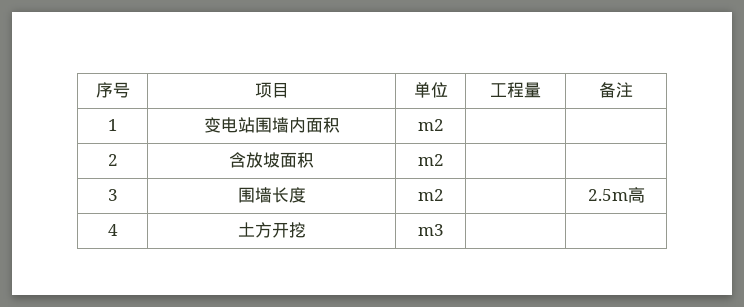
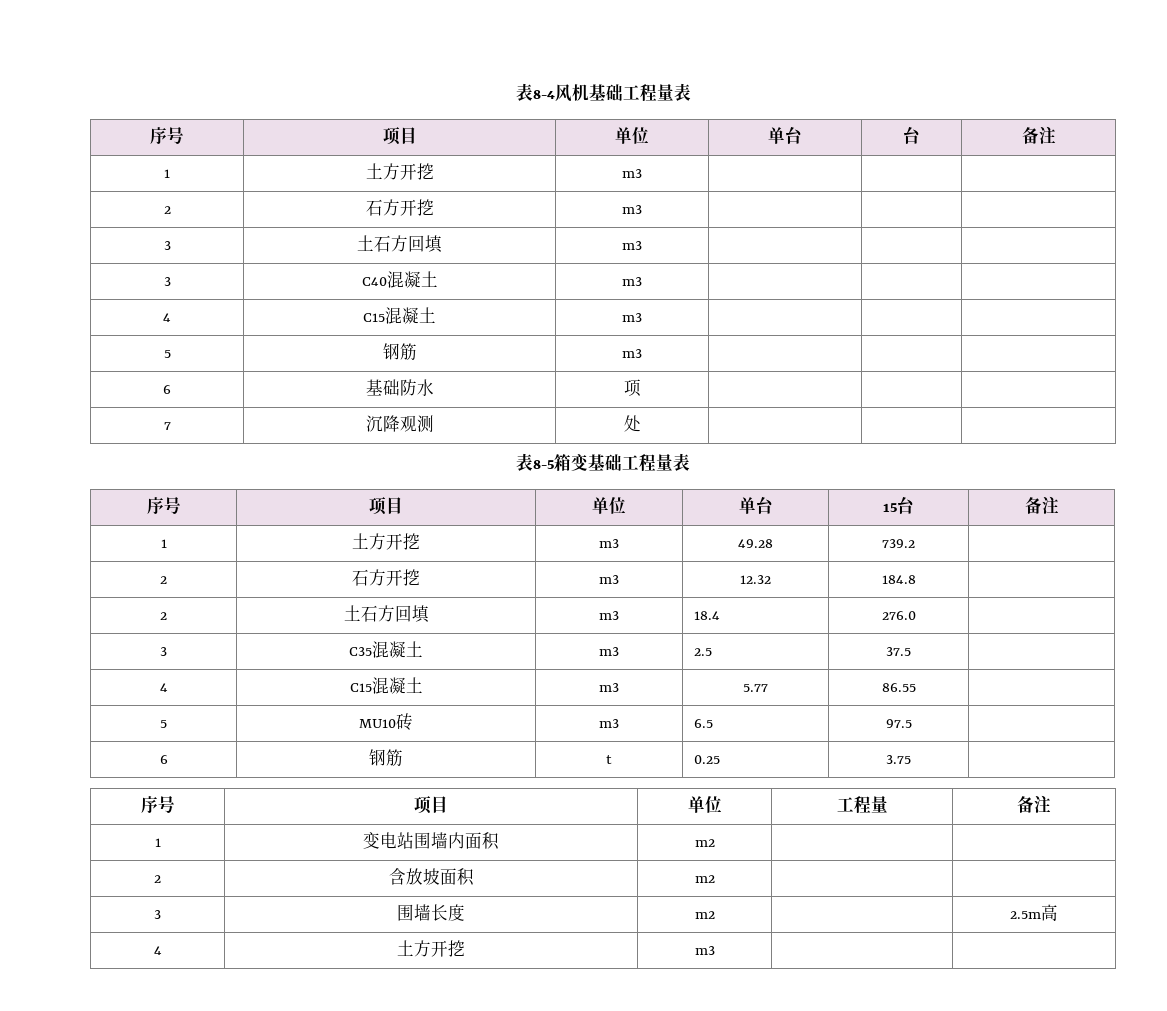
(95, 90) none -> [515,83,691,102] [150,127,184,144] [382,127,417,145] [615,127,649,144] [768,126,803,144] [903,126,921,144] [1021,126,1056,144] [164,169,170,178] [365,163,434,180] [622,169,642,178] [163,206,171,214] [365,199,434,216] [622,205,642,214] [163,241,171,250] [357,235,443,253] [622,241,642,250] [163,277,171,286] [361,271,438,288] [622,277,642,286] [163,313,171,322] [363,307,436,324] [622,313,642,322] [163,350,171,358] [382,343,417,361] [622,349,642,358] [163,385,171,394] [365,379,434,396] [623,379,641,397] [163,422,171,430] [365,415,434,432] [623,415,641,432] [516,453,690,471] [146,497,181,514] [369,497,403,515] [592,497,626,514] [738,496,774,514] [883,496,915,514] [1024,496,1059,514] [160,539,167,548] [352,533,420,550] [599,539,619,548] [738,539,773,548] [882,539,915,548] [160,576,167,584] [352,569,420,586] [599,575,619,584] [740,575,771,584] [881,575,916,584] [160,612,167,620] [343,605,430,623] [599,611,619,620] [694,611,721,620] [881,611,916,620] [160,647,167,656] [349,641,423,658] [599,647,619,656] [694,648,713,656] [886,647,911,656] [159,683,168,692] [349,677,423,694] [599,683,619,692] [743,684,768,692] [881,683,916,692] [160,720,167,728] [359,713,413,731] [599,719,619,728] [694,719,714,728] [885,719,912,728] [159,755,168,764] [369,749,403,767] [606,755,612,764] [694,755,721,764] [886,755,911,764] 表8-4风机基础工程量表 // 序号 | 项目 | 单位 | 单台 | 台 | 备注 // 1 | 土方开挖 | m3 | | | // 2 | 石方开挖 | m3 | | | // 3 | 土石方回填 | m3 | | | // 3 | C40混凝土 | m3 | | | // 4 | C15混凝土 | m3 | | | // 5 | 钢筋 | m3 | | | // 6 | 基础防水 | 项 | | | // 7 | 沉降观测 | 处 | | | // 表8-5箱变基础工程量表 // 序号 | 项目 | 单位 | 单台 | 15台 | 备注 // 1 | 土方开挖 | m3 | 49.28 | 739.2 | // 2 | 石方开挖 | m3 | 12.32 | 184.8 | // 2 | 土石方回填 | m3 | 18.4 | 276.0 | // 3 | C35混凝土 | m3 | 2.5 | 37.5 | // 4 | C15混凝土 | m3 | 5.77 | 86.55 | // 5 | MU10砖 | m3 | 6.5 | 97.5 | // 6 | 钢筋 | t | 0.25 | 3.75 | //

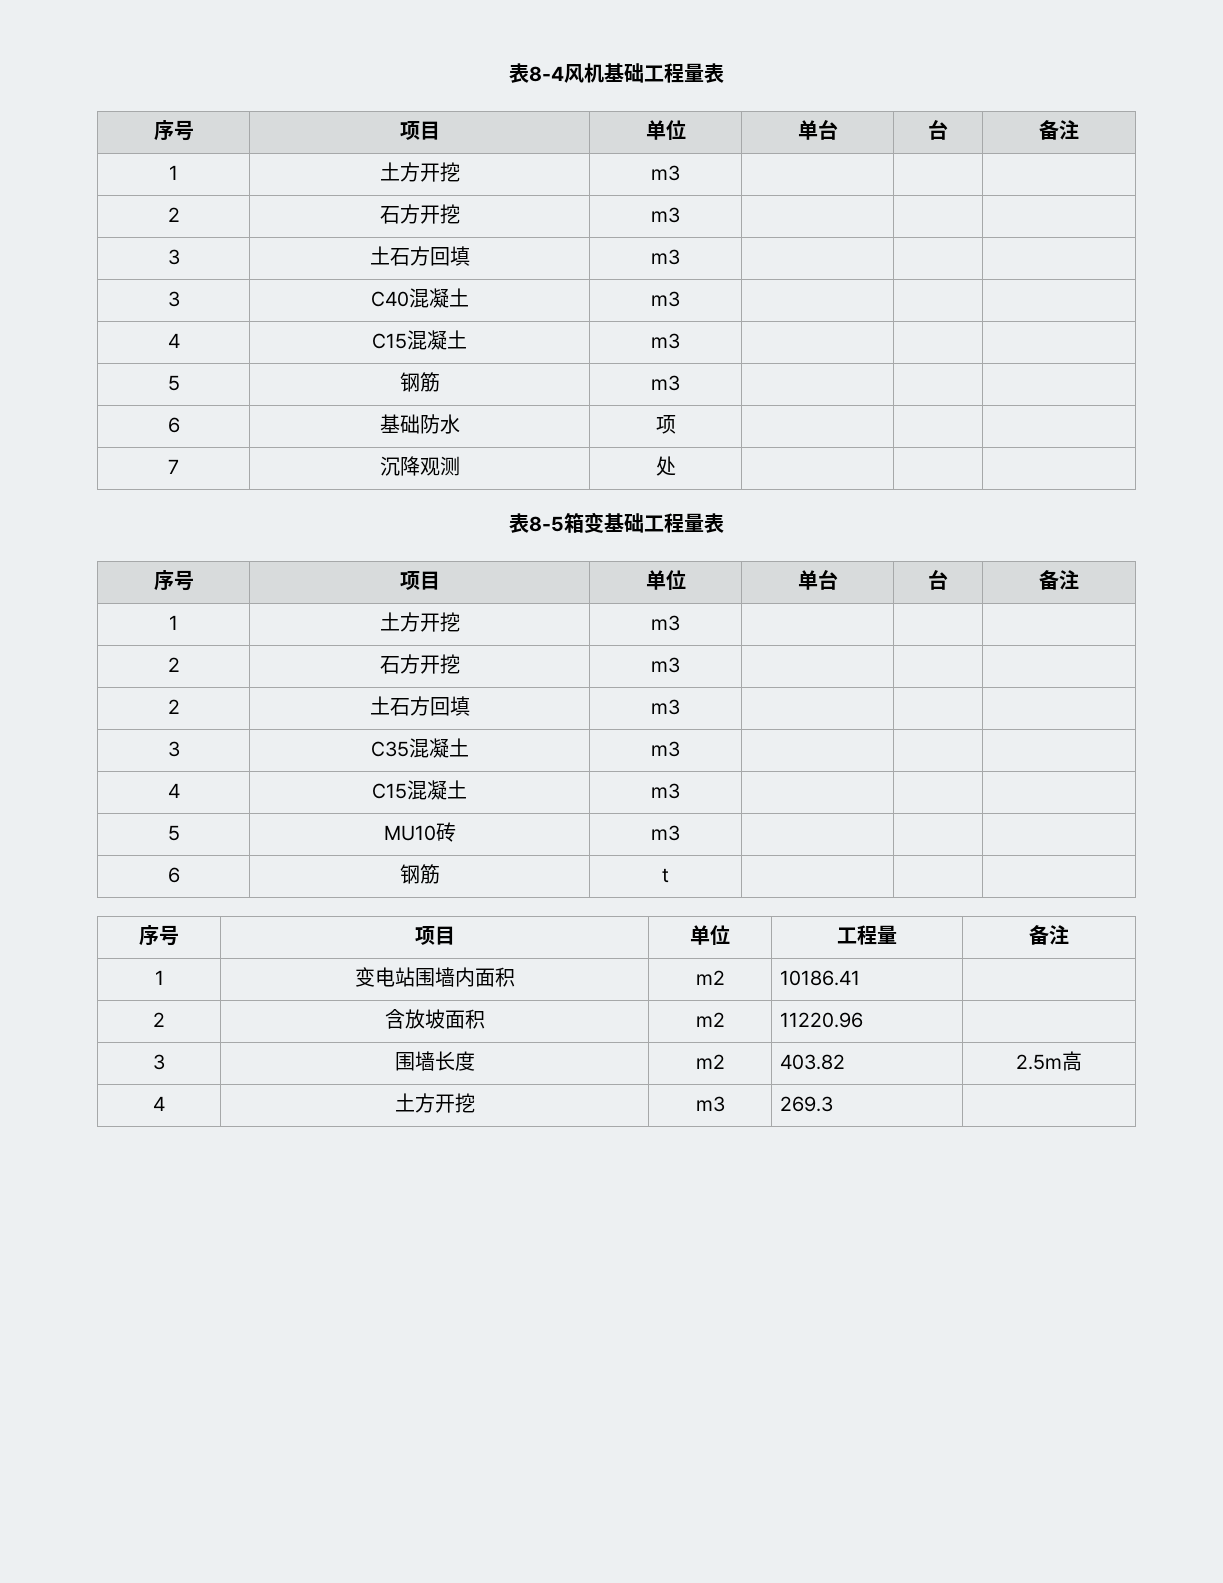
[883,496,915,514] [1024,496,1059,514] [160,539,167,548] [352,533,420,550] [599,539,619,548] [738,539,773,548] [882,539,915,548] [160,576,167,584] [352,569,420,586] [599,575,619,584] [740,575,771,584] [881,575,916,584] 15台 | 备注 // 1 | 土方开挖 | m3 | 49.28 | 739.2 | // 2 | 石方开挖 | m3 | 12.32 | 184.8 -> [928,570,948,590] [1039,570,1079,590] [169,615,178,630] [379,612,460,632] [651,615,680,631] [167,657,180,672] [379,654,460,674] [651,657,680,673] 台 | 备注 // 1 | 土方开挖 | m3 | | | // 2 | 石方开挖 | m3 | |
[694,611,721,620] [881,611,916,620] 18.4 | 276.0 -> (680, 707) |
[694,648,713,656] [886,647,911,656] [159,683,168,692] [349,677,423,694] [599,683,619,692] [743,684,768,692] [881,683,916,692] 2.5 | 37.5 | // 4 | C15混凝土 | m3 | 5.77 | 86.55 -> [167,783,180,798] [372,780,467,800] [651,783,680,799] | | // 4 | C15混凝土 | m3 | |
[694,719,714,728] [885,719,912,728] 6.5 | 97.5 -> (680, 833) |
[694,755,721,764] [886,755,911,764] 0.25 | 3.75 -> (669, 875) |
(715, 843) none -> [779,970,860,986] 10186.41
(715, 879) none -> [779,1012,863,1028] 11220.96
(715, 915) none -> [779,1054,845,1070] 403.82
(715, 950) none -> [779,1096,833,1112] 269.3

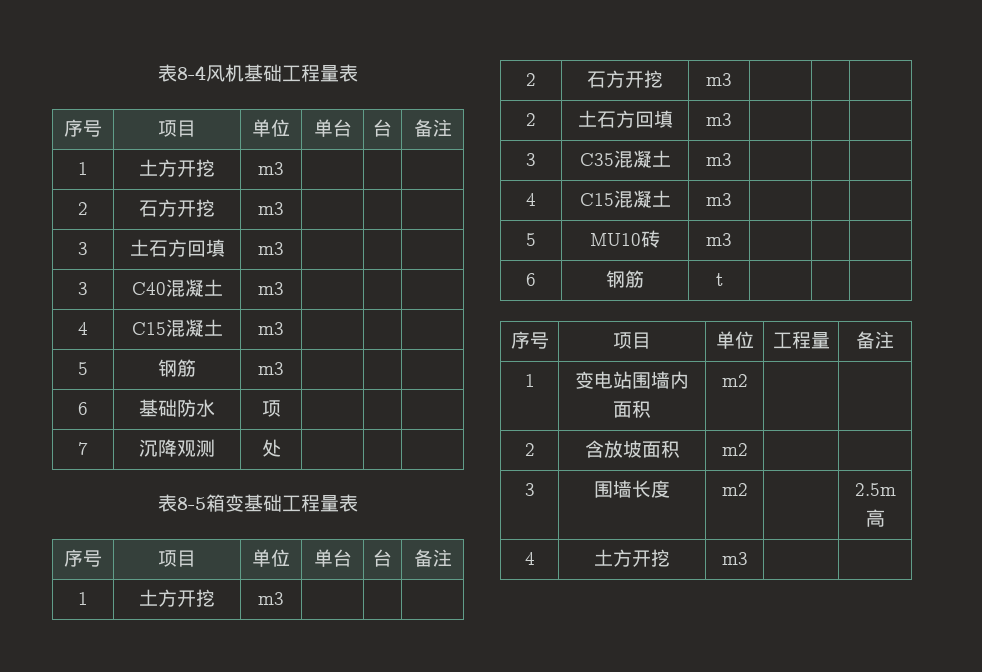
[779,970,860,986] 10186.41 -> (748, 380) none
[779,1012,863,1028] 11220.96 -> (748, 449) none
[779,1054,845,1070] 403.82 -> (748, 489) none
[779,1096,833,1112] 269.3 -> (748, 558) none

